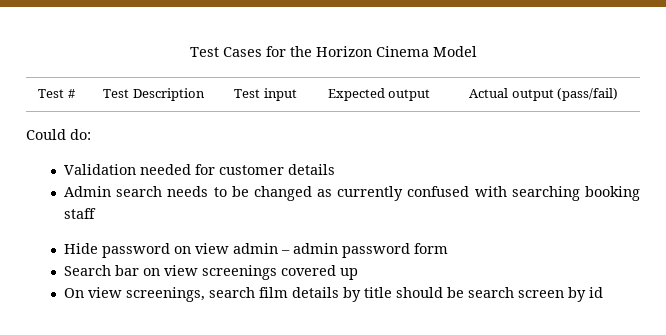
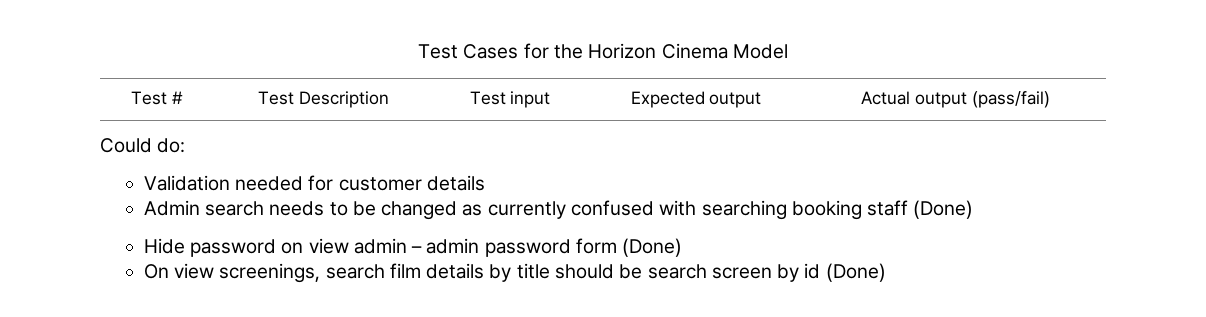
(97, 213) none -> [913,200,974,219] (Done)
[64,265,359,280] // Search bar on view screenings covered up -> [622,238,683,257] (Done)
(604, 292) none -> [825,263,886,282] (Done)

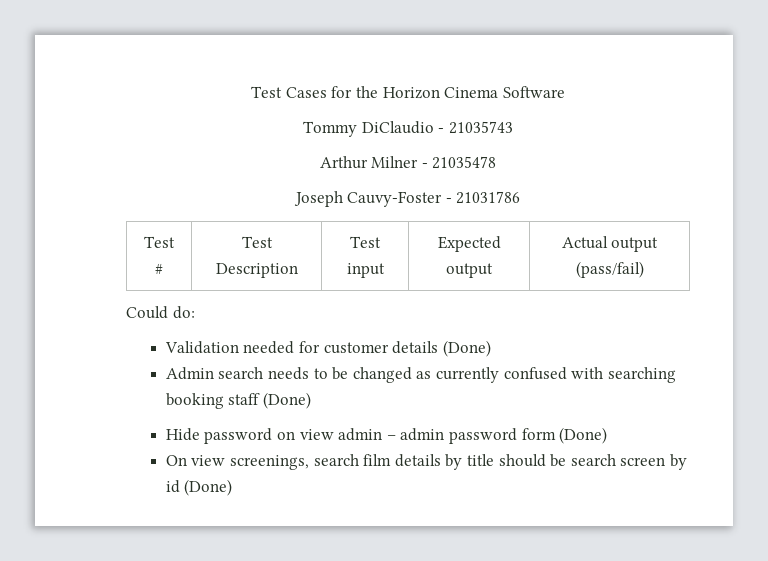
[732,44,788,59] Model -> [502,86,565,98] [303,121,513,137] [319,156,497,169] [293,191,521,207] Software // Tommy DiClaudio - 21035743 // Arthur Milner - 21035478 // Joseph Cauvy-Foster - 21031786
(485, 183) none -> [442,340,491,357] (Done)

